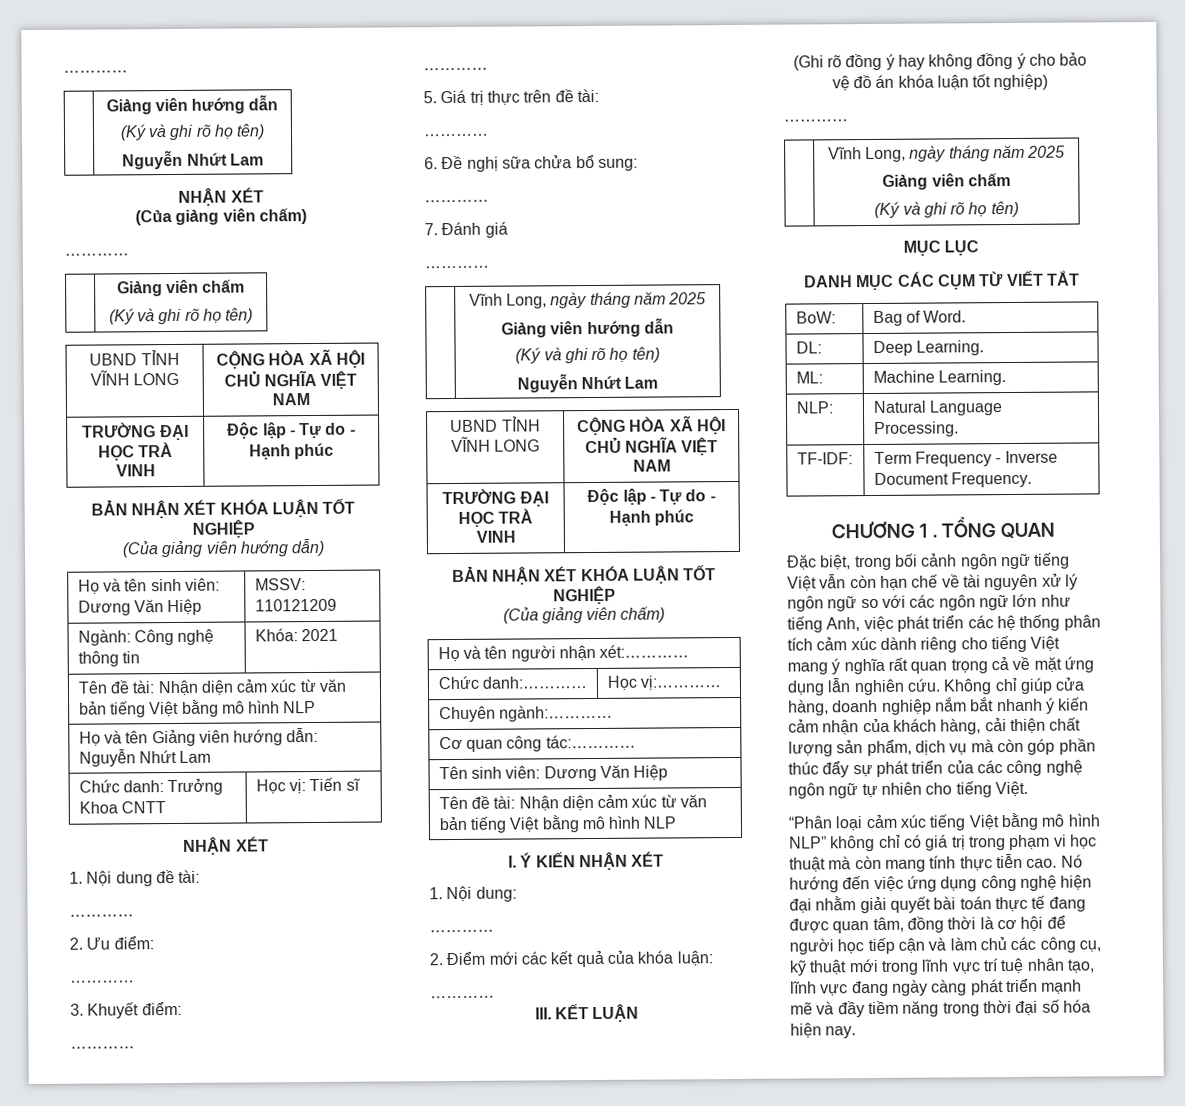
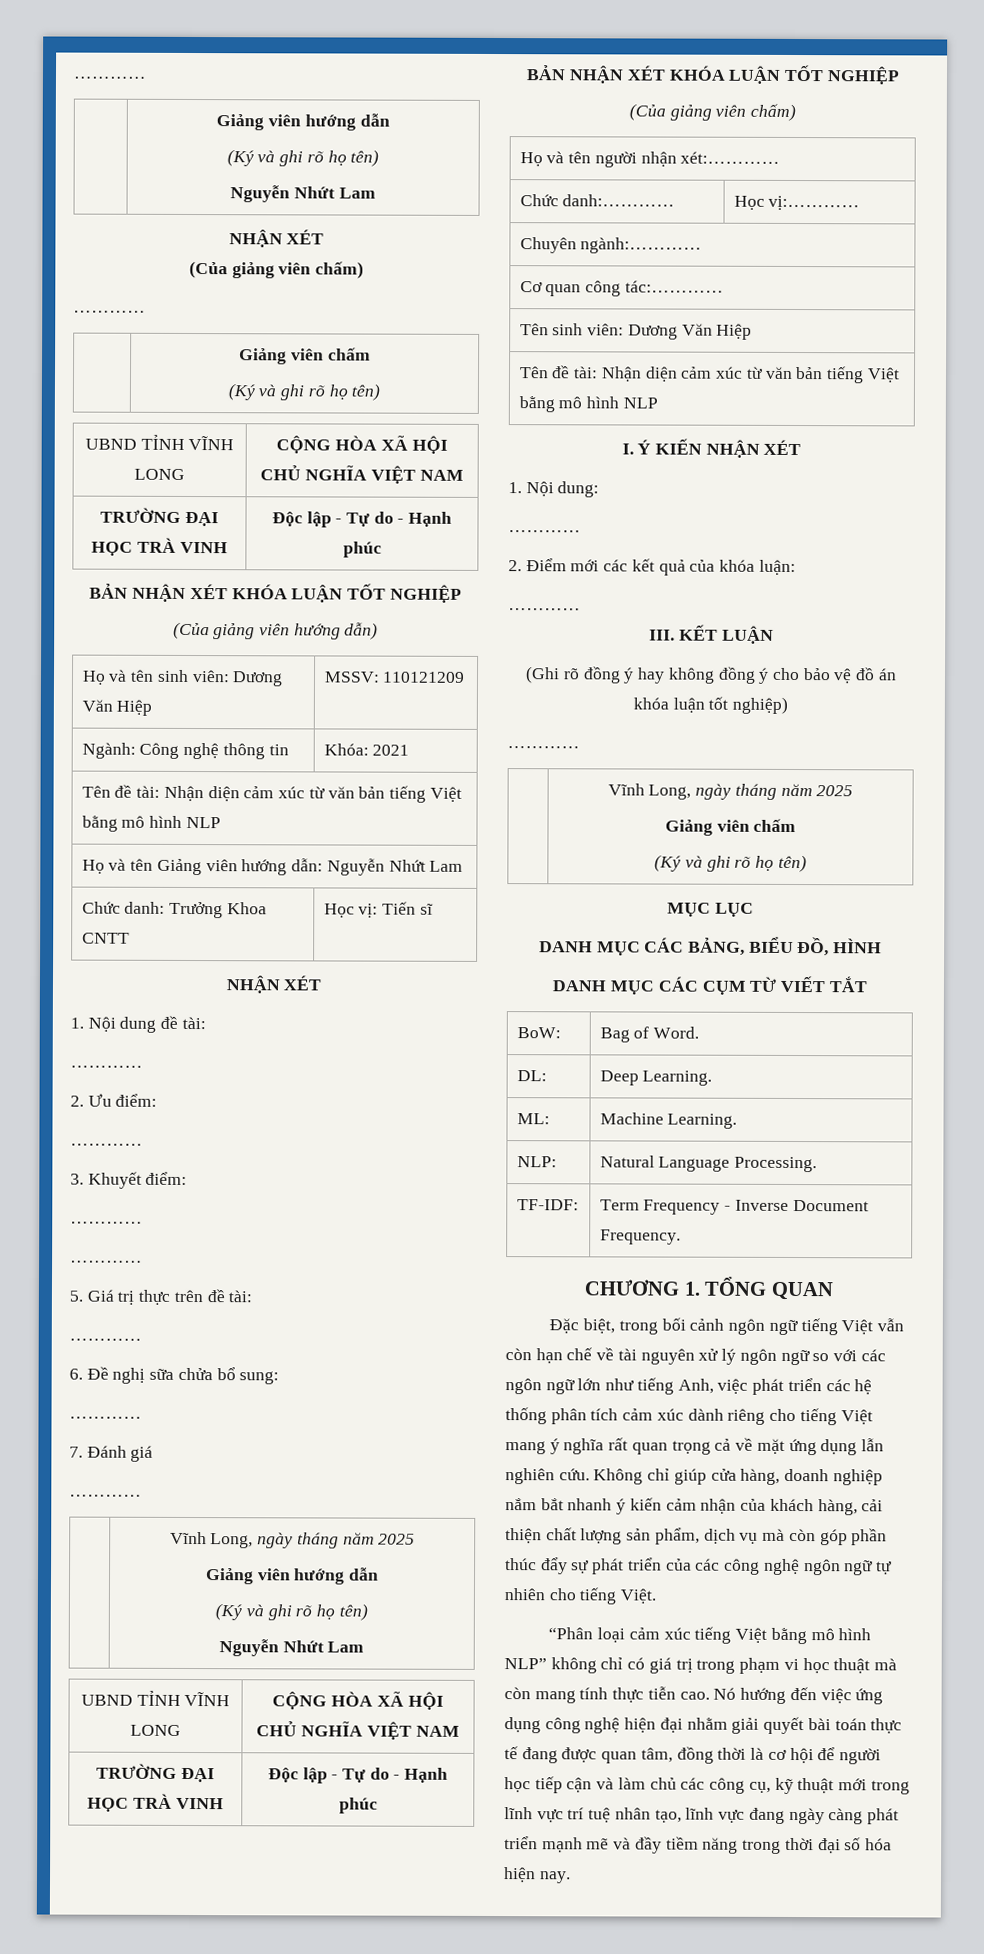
(980, 248) none -> [538,936,883,957] // DANH MỤC CÁC BẢNG, BIỂU ĐỒ, HÌNH
[919,523,937,538] 1 . -> [683,1281,700,1296] 1.

